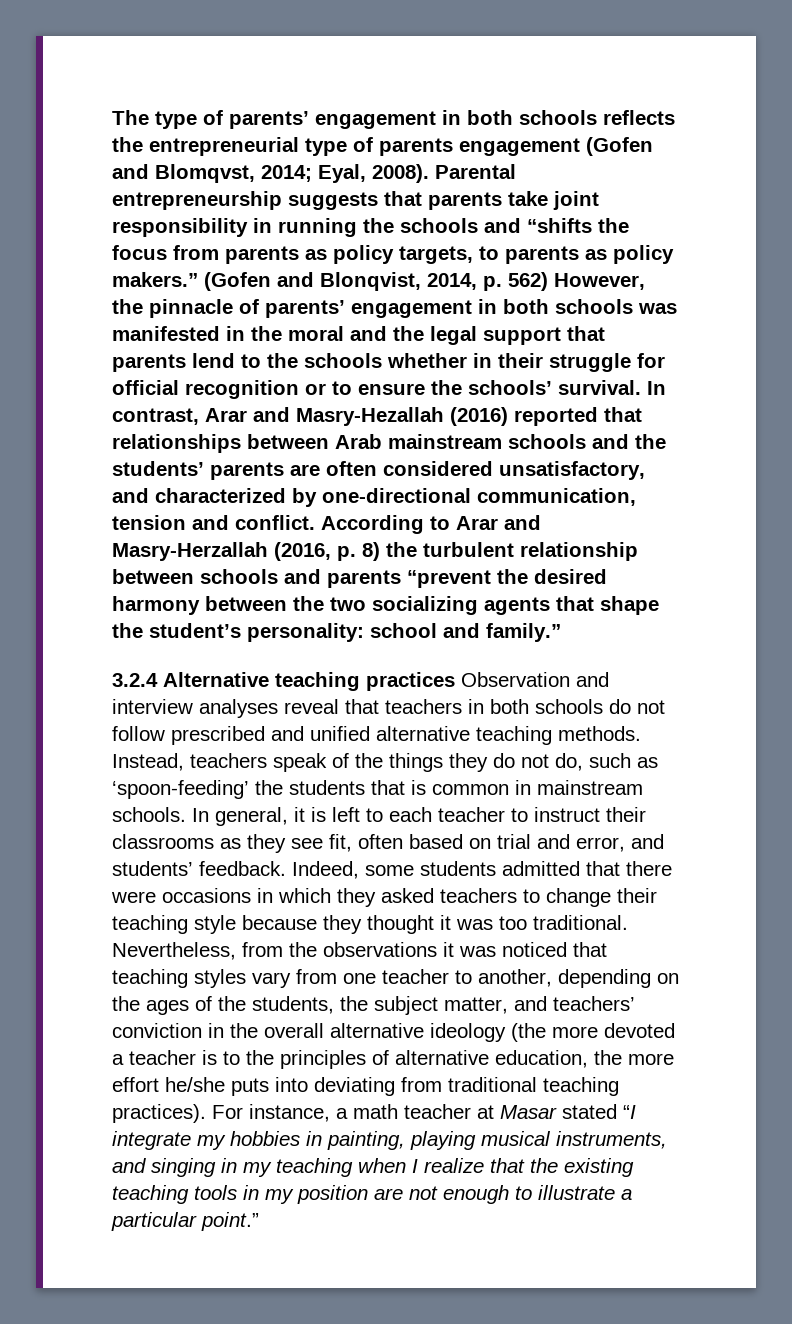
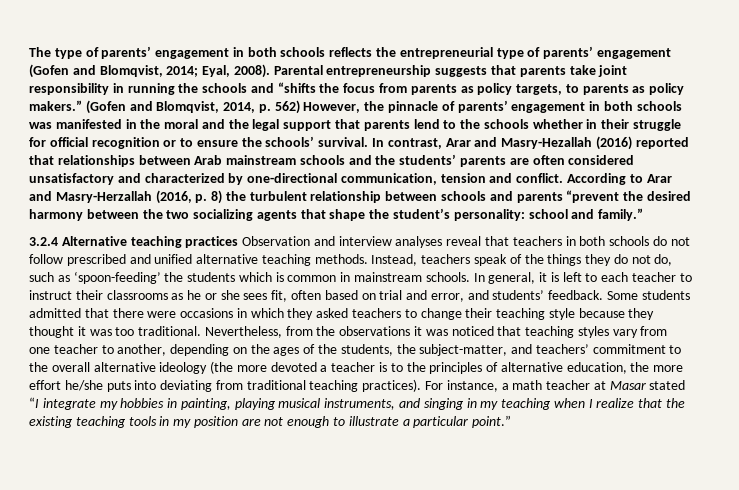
[379,138,453,156] parents -> [543,46,594,59] parents’
[155,164,255,183] Blomqvst, -> [99,65,163,77] Blomqvist,
[320,272,421,291] Blonqvist, -> [156,101,220,113] Blomqvist,
[499,461,645,480] unsatisfactory, -> [29,173,114,185] unsatisfactory
[371,780,405,795] that -> [238,272,272,282] which
[247,834,323,853] they see -> [187,290,268,300] he or she sees
[292,861,414,879] Indeed, some -> [607,291,639,300] Some
[374,996,635,1015] [112,1023,224,1038] subject matter, and teachers’ conviction in -> [419,344,682,356] subject-matter, and teachers’ commitment to

